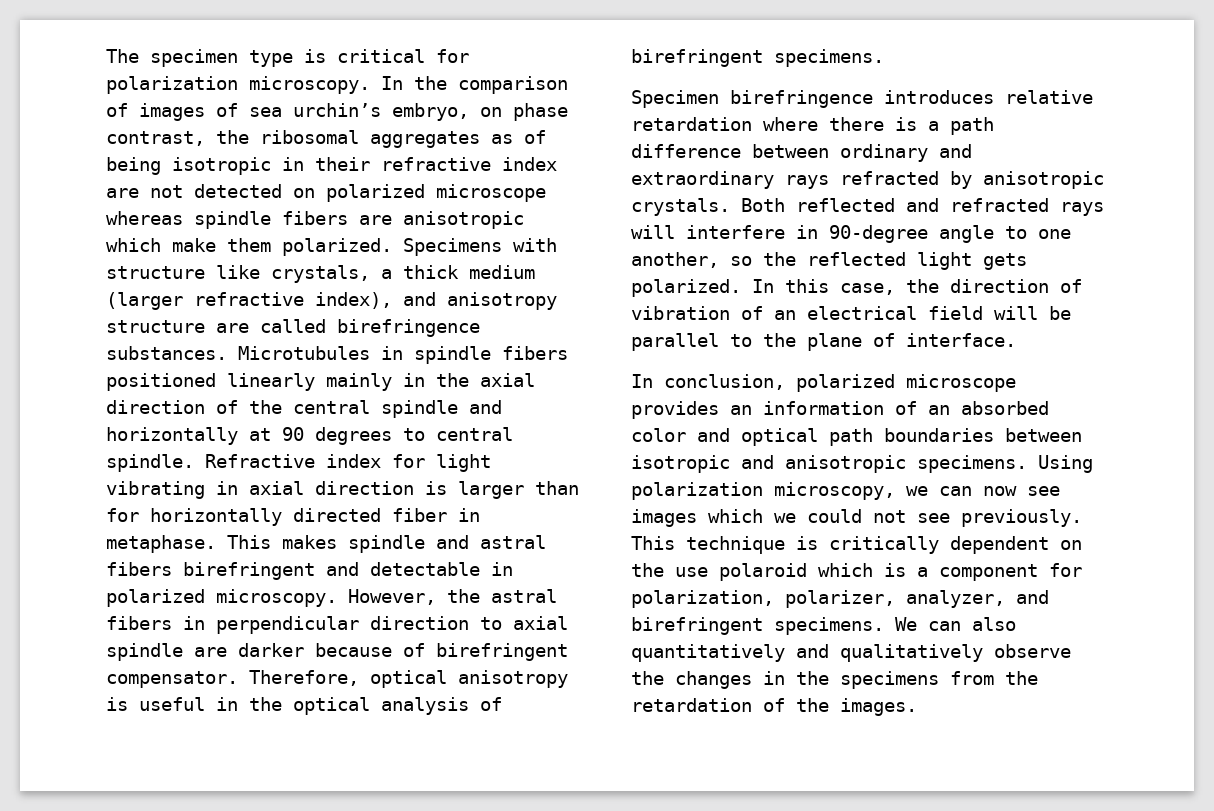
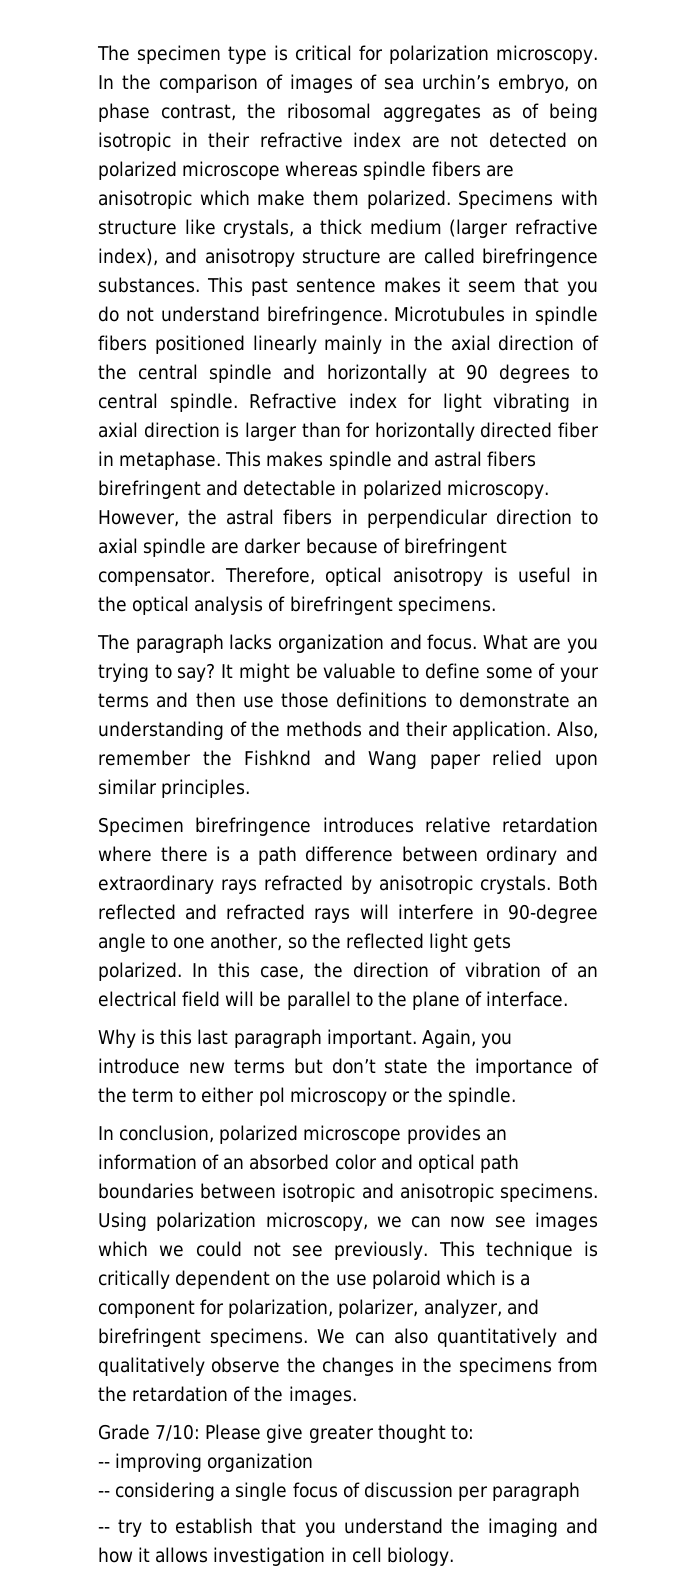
(227, 353) none -> [206,277,598,296] [98,306,388,325] This past sentence makes it seem that you do not understand birefringence.
(884, 58) none -> [97,634,598,653] [98,663,600,682] [98,692,598,708] [98,721,598,740] [98,750,598,769] [98,779,251,798] // The paragraph lacks organization and focus. What are you trying to say? It might be valuable to define some of your terms and then use those definitions to demonstrate an understanding of the methods and their application. Also, remember the Fishknd and Wang paper relied upon similar principles.
(1016, 340) none -> [98,1029,512,1048] [98,1058,599,1077] [98,1087,517,1106] // Why is this last paragraph important. Again, you introduce new terms but don’t state the importance of the term to either pol microscopy or the spindle.
(917, 707) none -> [98,1424,474,1443] [98,1453,314,1472] [98,1482,581,1501] [98,1518,598,1537] [98,1547,454,1566] // Grade 7/10: Please give greater thought to: // -- improving organization // -- considering a single focus of discussion per paragraph // -- try to establish that you understand the imaging and how it allows investigation in cell biology.

